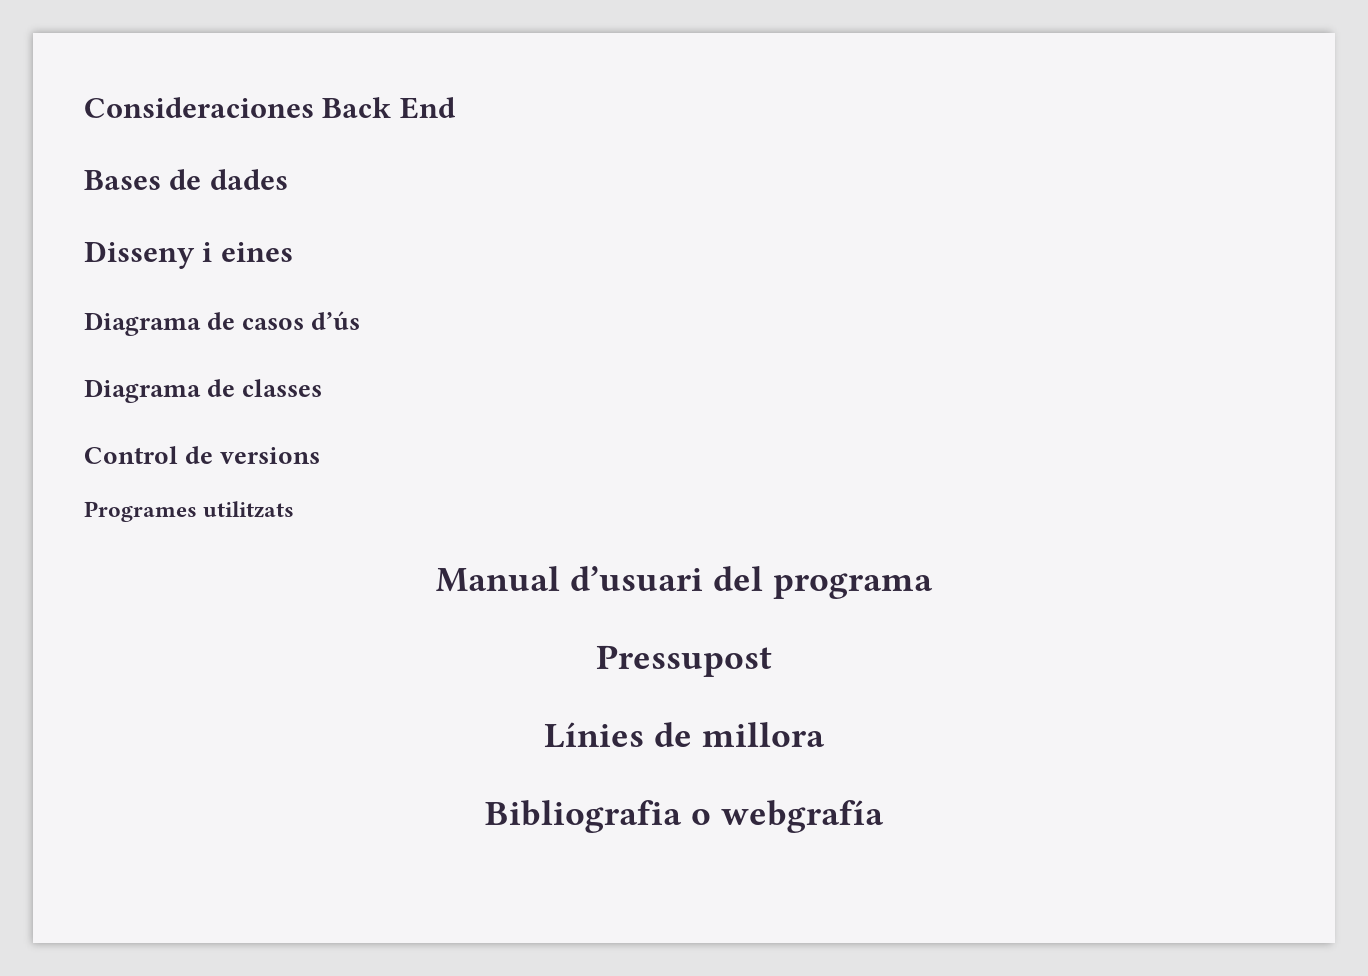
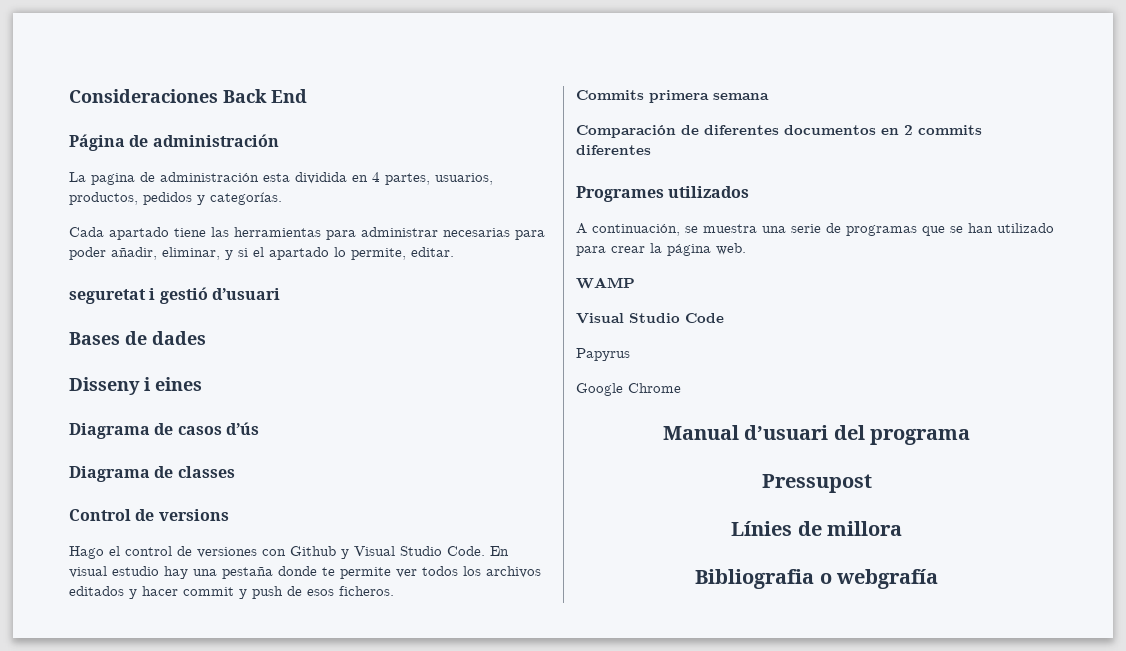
(456, 108) none -> [69,134,279,151] [69,172,493,185] [69,192,282,205] [69,227,545,240] [69,247,454,260] [69,287,280,304] // Página de administración // La pagina de administración esta dividida en 4 partes, usuarios, productos, pedidos y categorías. // Cada apartado tiene las herramientas para administrar necesarias para poder añadir, eliminar, y si el apartado lo permite, editar. // seguretat i gestió d’usuari
[84,501,295,522] Programes utilitzats -> [69,546,509,559] [69,566,541,579] [69,586,394,599] [576,90,769,103] [576,125,982,138] [576,145,651,155] [576,186,750,202] [576,223,1054,236] [576,243,746,256] [576,277,635,289] [576,313,724,324] [576,348,630,361] [576,383,681,396] Hago el control de versiones con Github y Visual Studio Code. En visual estudio hay una pestaña donde te permite ver todos los archivos editados y hacer commit y push de esos ficheros. // Commits primera semana // Comparación de diferentes documentos en 2 commits diferentes // Programes utilizados // A continuación, se muestra una serie de programas que se han utilizado para crear la página web. // WAMP // Visual Studio Code // Papyrus // Google Chrome

